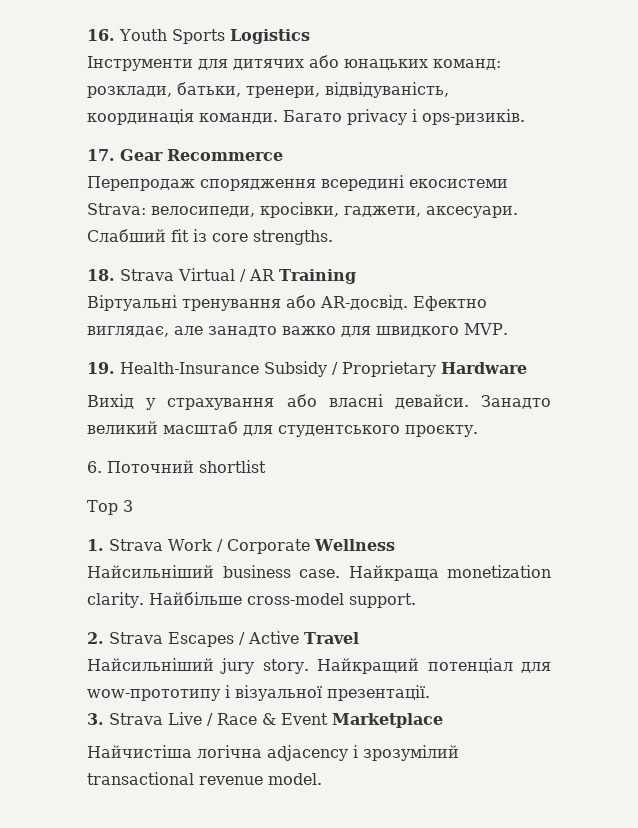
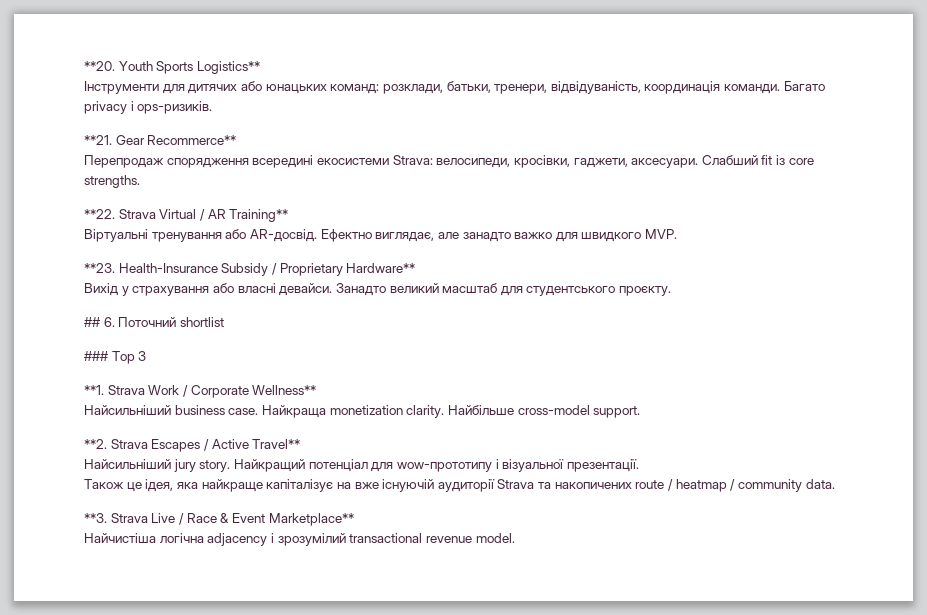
[87,29,115,41] 16. -> [84,61,115,71] **20.
[229,29,310,44] Logistics -> [196,61,260,74] Logistics**
[87,149,283,161] 17. Gear Recommerce -> [84,135,237,145] **21. Gear Recommerce**
[87,269,115,281] 18. -> [84,209,115,219] **22.
[279,269,356,284] Training -> [229,209,289,222] Training**
[87,362,115,374] 19. -> [84,263,115,273] **23.
[441,362,527,374] Hardware -> [346,263,416,273] Hardware**
(478, 431) none -> [84,317,101,327] ##
(266, 466) none -> [84,351,109,361] ###
[87,539,104,551] 1. -> [84,385,104,395] **1.
[313,539,395,551] Wellness -> [252,385,317,395] Wellness**
[87,632,104,644] 2. -> [84,439,107,449] **2.
[304,632,359,644] Travel -> [252,439,301,449] Travel**
[87,713,104,725] 3. -> [84,479,835,492] [84,513,107,523] Також це ідея, яка найкраще капіталізує на вже існуючій аудиторії Strava та накопичених route / heatmap / community data. // **3.
[332,713,443,728] Marketplace -> [268,513,354,526] Marketplace**

